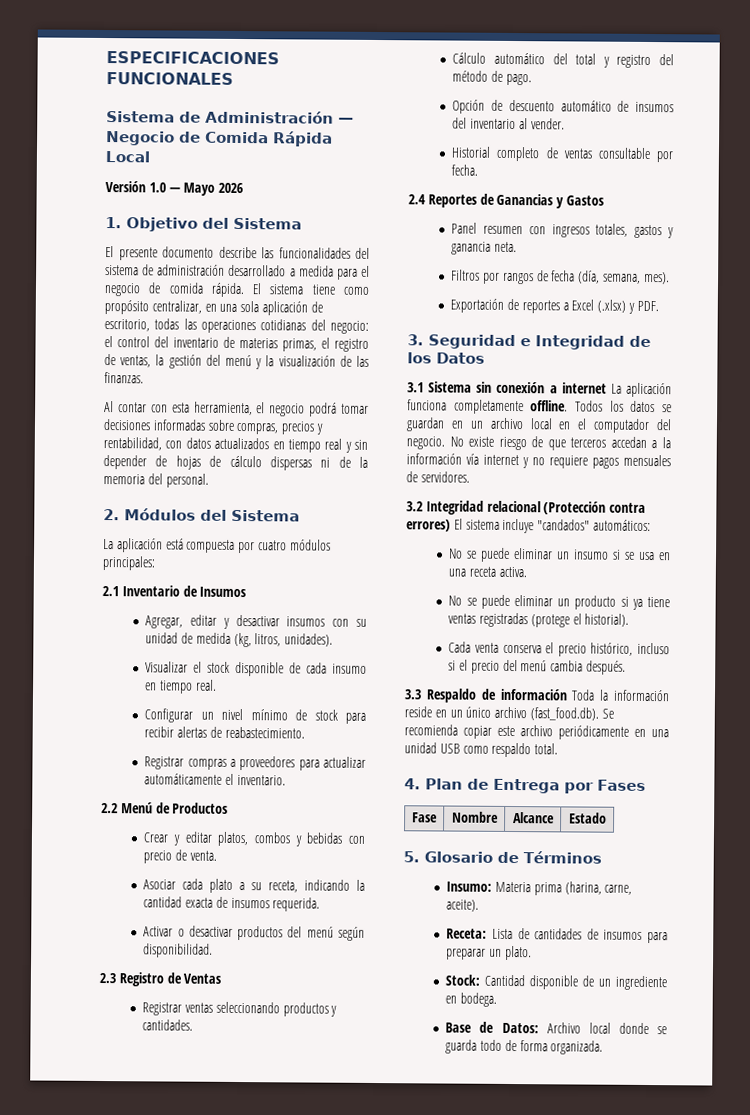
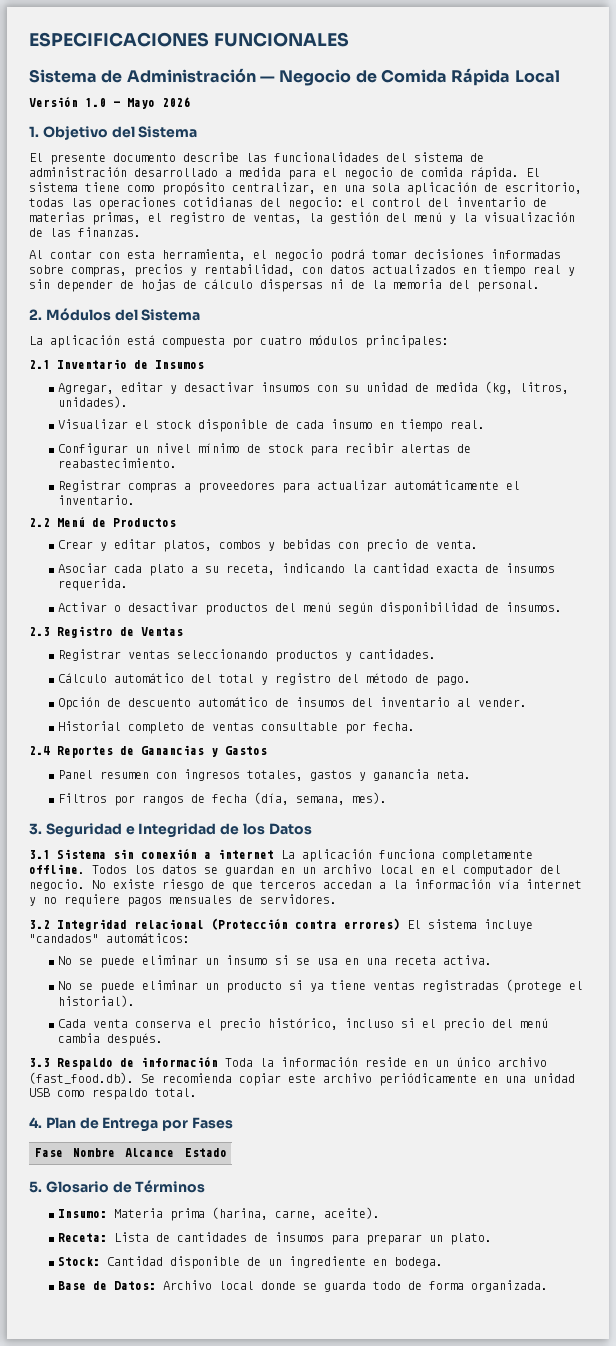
[143,943,214,958] disponibilidad. -> [379,602,562,615] disponibilidad de insumos.
[450,298,659,314] // Exportación de reportes a Excel (.xlsx) y PDF. -> (387, 798) none

